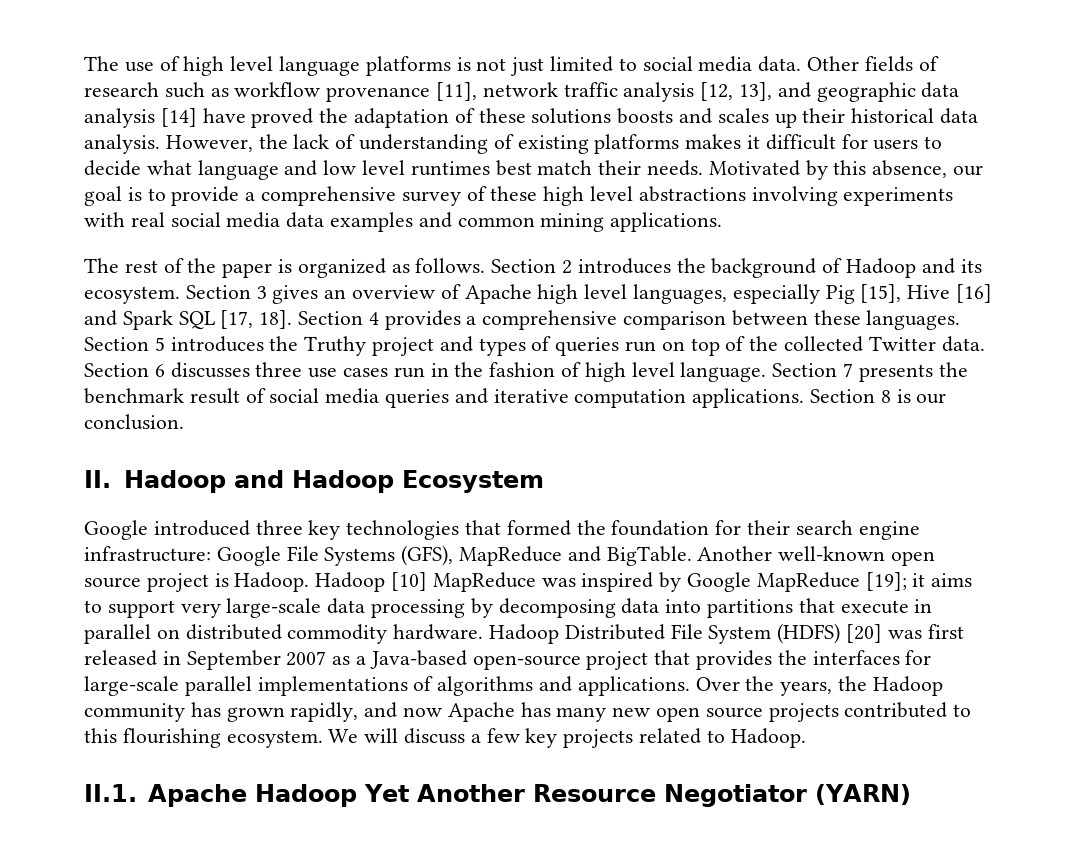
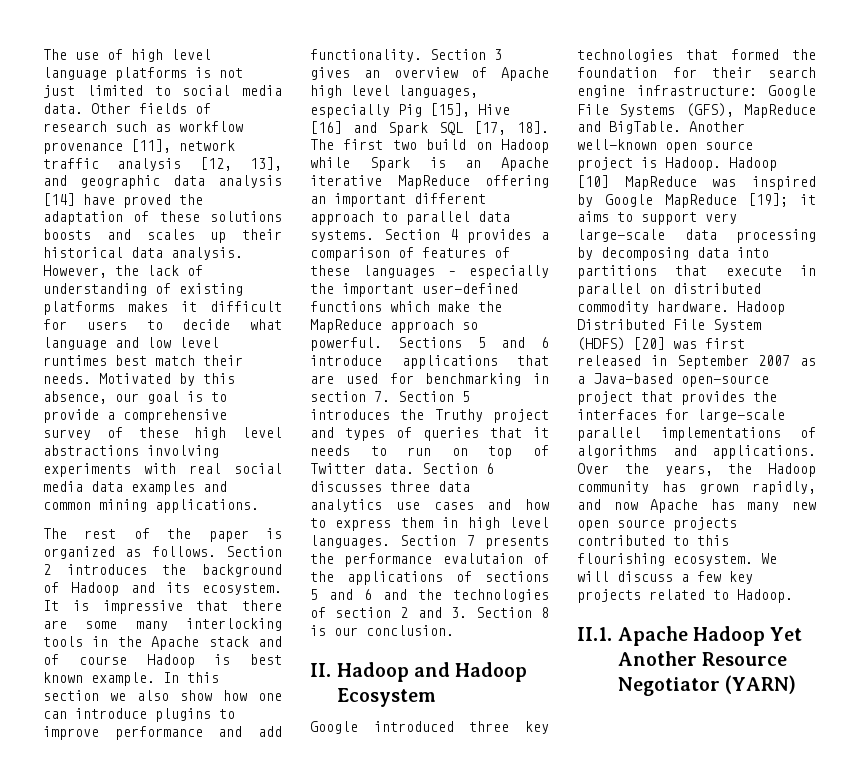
(180, 295) none -> [43,600,282,614] [43,618,282,631] [43,636,282,650] [43,654,282,668] [43,672,219,686] [43,690,282,701] [43,708,235,722] [43,726,282,740] [310,49,422,62] It is impressive that there are some many interlocking tools in the Apache stack and of course Hadoop is best known example. In this section we also show how one can introduce plugins to improve performance and add functionality.
[298,310,961,330] Section 4 provides a comprehensive comparison between these languages. -> [310,139,549,153] [310,157,549,171] [310,175,549,189] [310,193,486,207] [310,211,510,225] [310,229,549,243] [310,247,510,261] [310,265,549,279] [310,283,518,297] [310,301,502,312] [310,319,478,333] [310,337,549,351] [310,355,549,369] [310,373,549,386] [310,391,390,402] The first two build on Hadoop while Spark is an Apache iterative MapReduce offering an important different approach to parallel data systems. Section 4 provides a comparison of features of these languages – especially the important user-defined functions which make the MapReduce approach so powerful. Sections 5 and 6 introduce applications that are used for benchmarking in section 7.
(620, 346) none -> [490,427,549,438] [310,445,387,456] that it needs to
[749,336,864,352] the collected -> (549, 450) none
[308,362,767,382] use cases run in the fashion of high level language. -> [438,481,470,492] [310,499,549,512] [310,517,549,531] [310,535,390,548] data analytics use cases and how to express them in high level languages.
[84,388,805,408] benchmark result of social media queries and iterative computation applications. -> [344,553,549,567] [310,571,549,585] [310,589,549,602] [310,607,467,618] performance evalutaion of the applications of sections 5 and 6 and the technologies of section 2 and 3.

